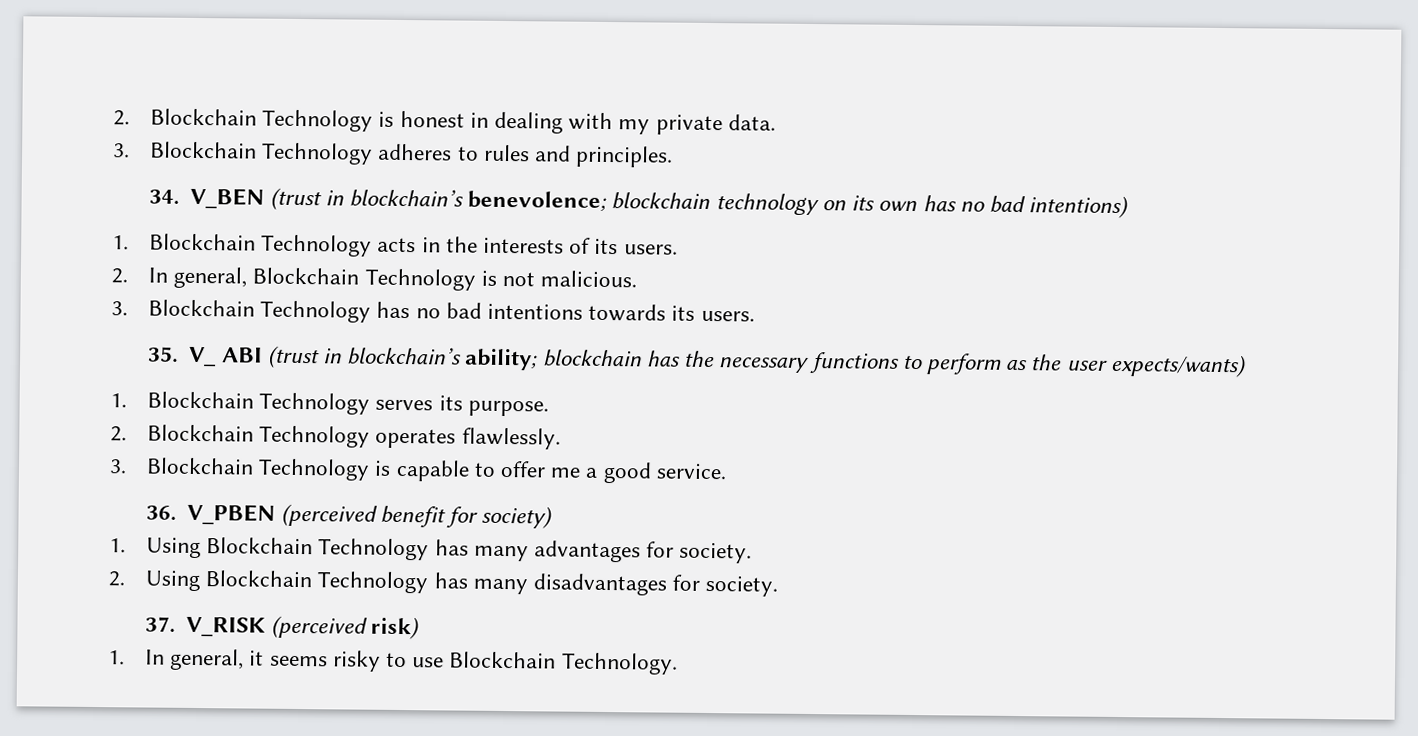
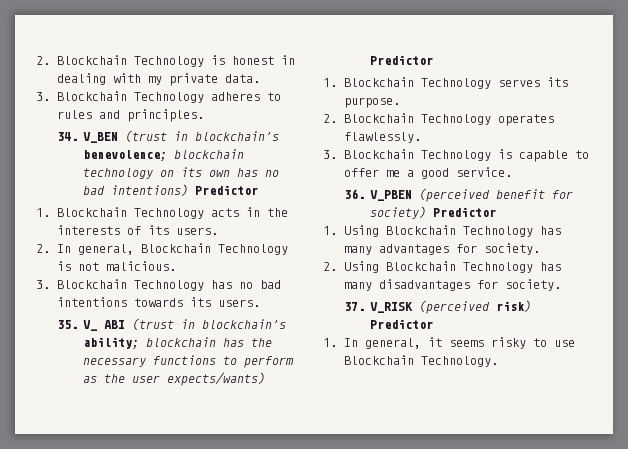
(1130, 207) none -> [195,185,259,195] Predictor
(1247, 365) none -> [370,55,434,65] Predictor
(554, 517) none -> [433,207,497,217] Predictor
(420, 628) none -> [370,319,434,329] Predictor

